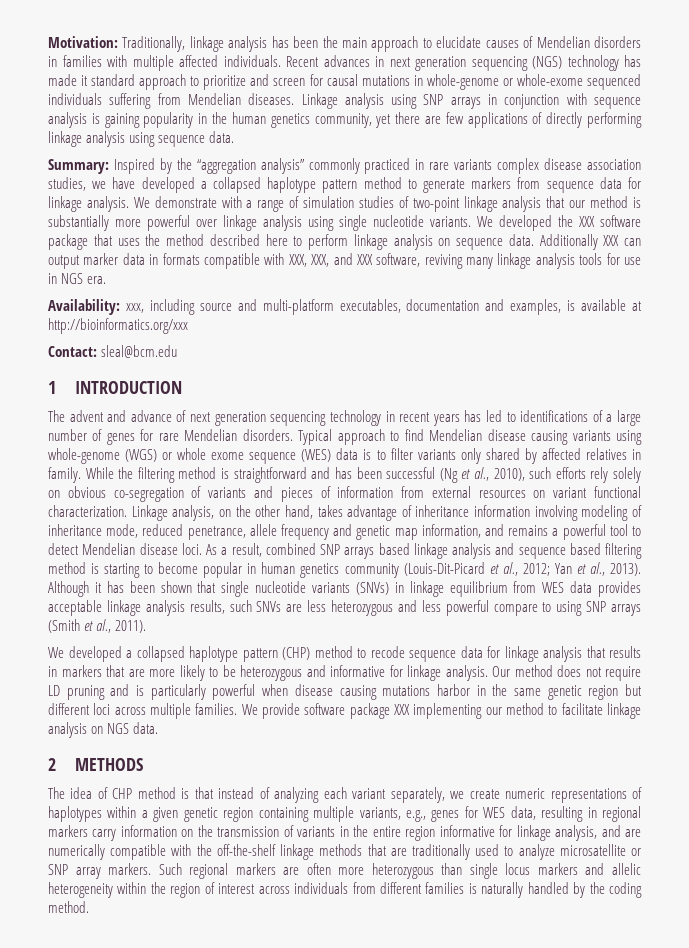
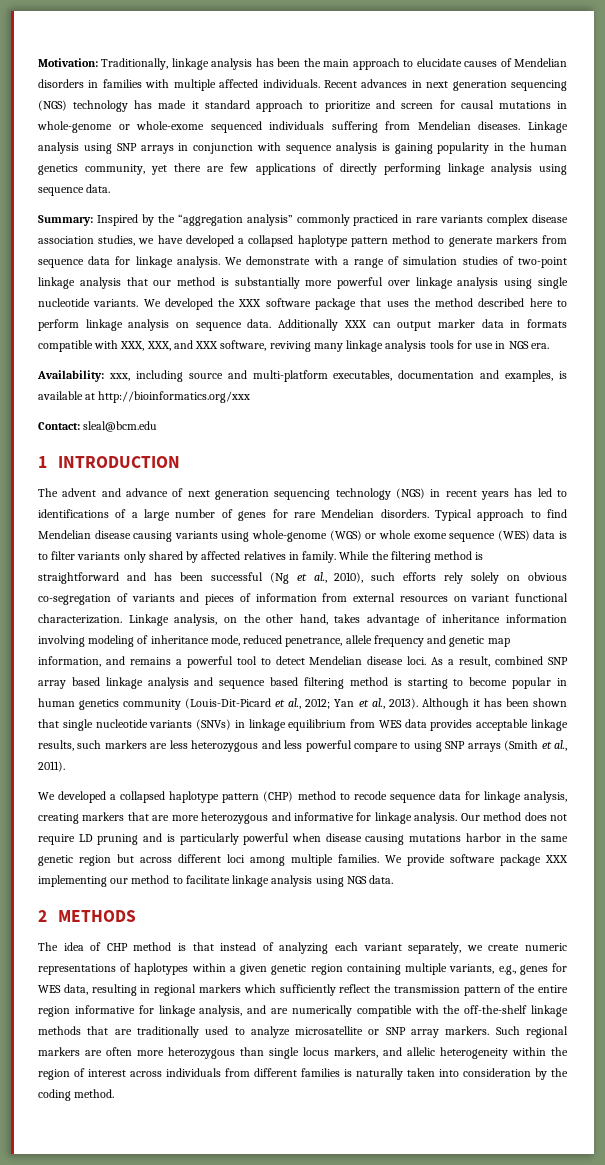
(381, 418) none -> [396,488,425,499] (NGS)
[344,547,375,559] arrays -> [38,680,66,689] array
[145,600,185,616] analysis -> (568, 725) none
[256,601,282,612] SNVs -> [104,740,147,749] markers
[543,646,641,662] [48,666,57,677] analysis that results in -> [523,791,567,803] [38,813,79,824] analysis, creating
[179,665,236,681] likely to be -> (199, 818) none
(642, 690) none -> [140,857,172,863] across
[114,707,146,715] across -> [250,856,285,866] among
[91,726,104,734] on -> [315,876,344,887] using
[92,825,349,841] carry information on the transmission of variants in -> [243,984,516,996] which sufficiently reflect the transmission pattern of
[537,863,578,875] markers -> [334,1047,378,1058] markers,
[527,882,569,894] handled -> [407,1068,531,1077] taken into consideration

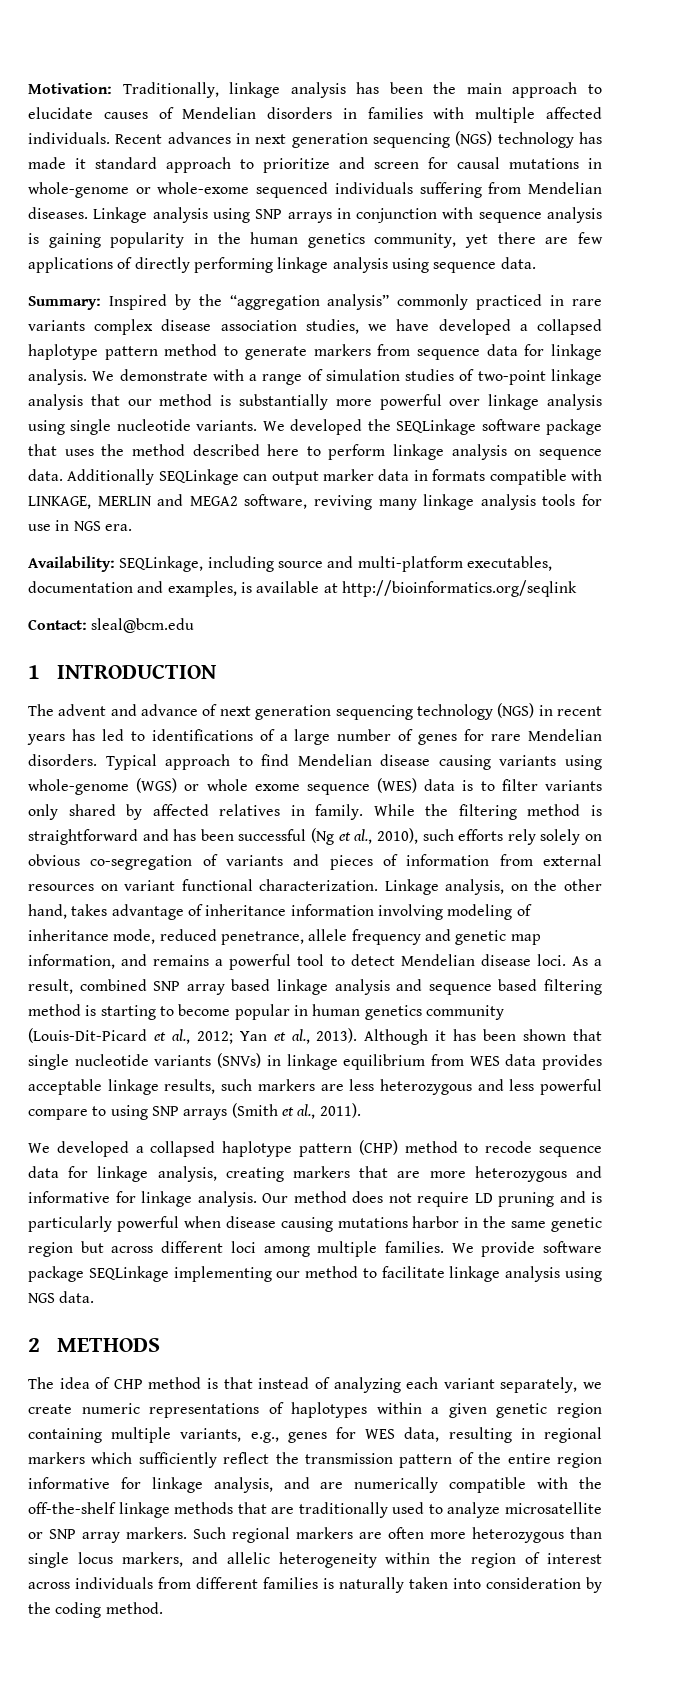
[238,299,262,307] XXX -> [396,419,477,435] SEQLinkage
[343,320,367,328] XXX -> [158,469,239,485] SEQLinkage
[120,340,219,351] XXX, XXX, and XXX -> [28,494,238,509] LINKAGE, MERLIN and MEGA2
[108,373,130,381] xxx, -> [119,556,204,572] SEQLinkage,
[98,391,251,403] http://bioinformatics.org/xxx -> [341,580,577,597] http://bioinformatics.org/seqlink
[545,855,568,863] XXX -> [88,1266,169,1282] SEQLinkage

